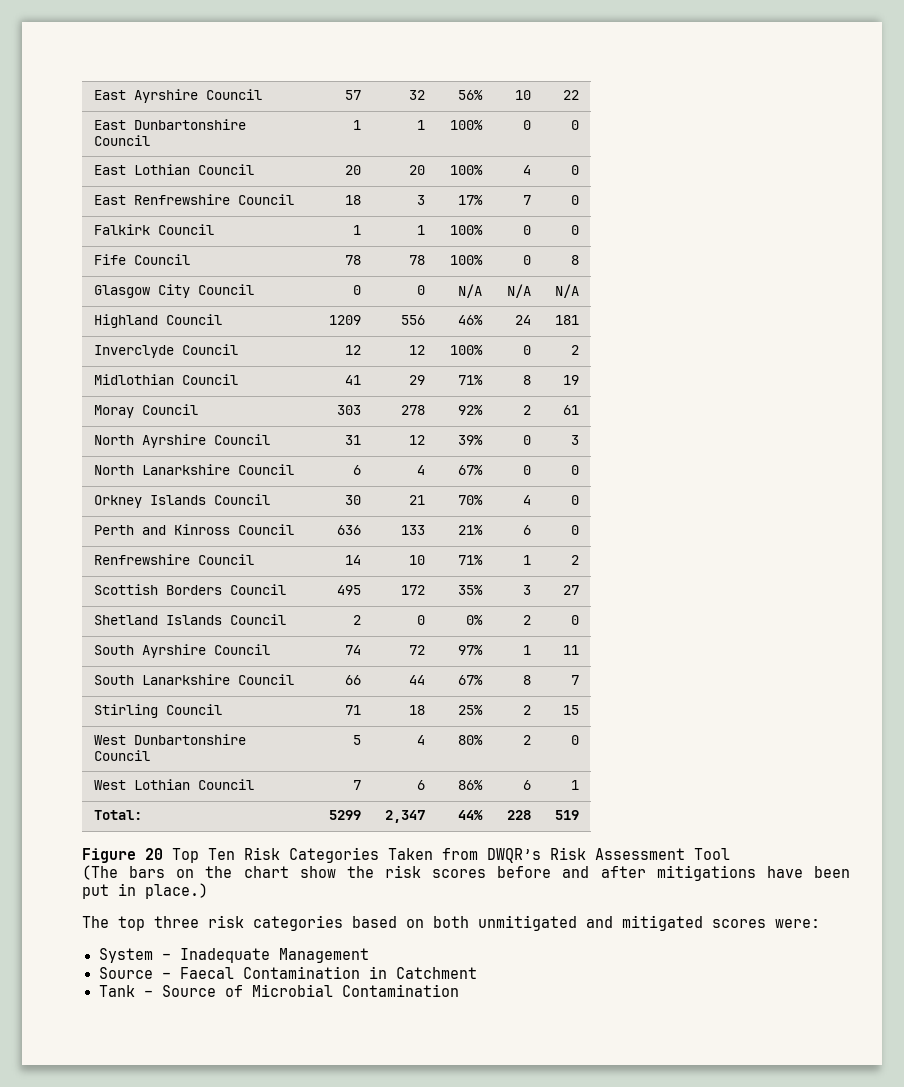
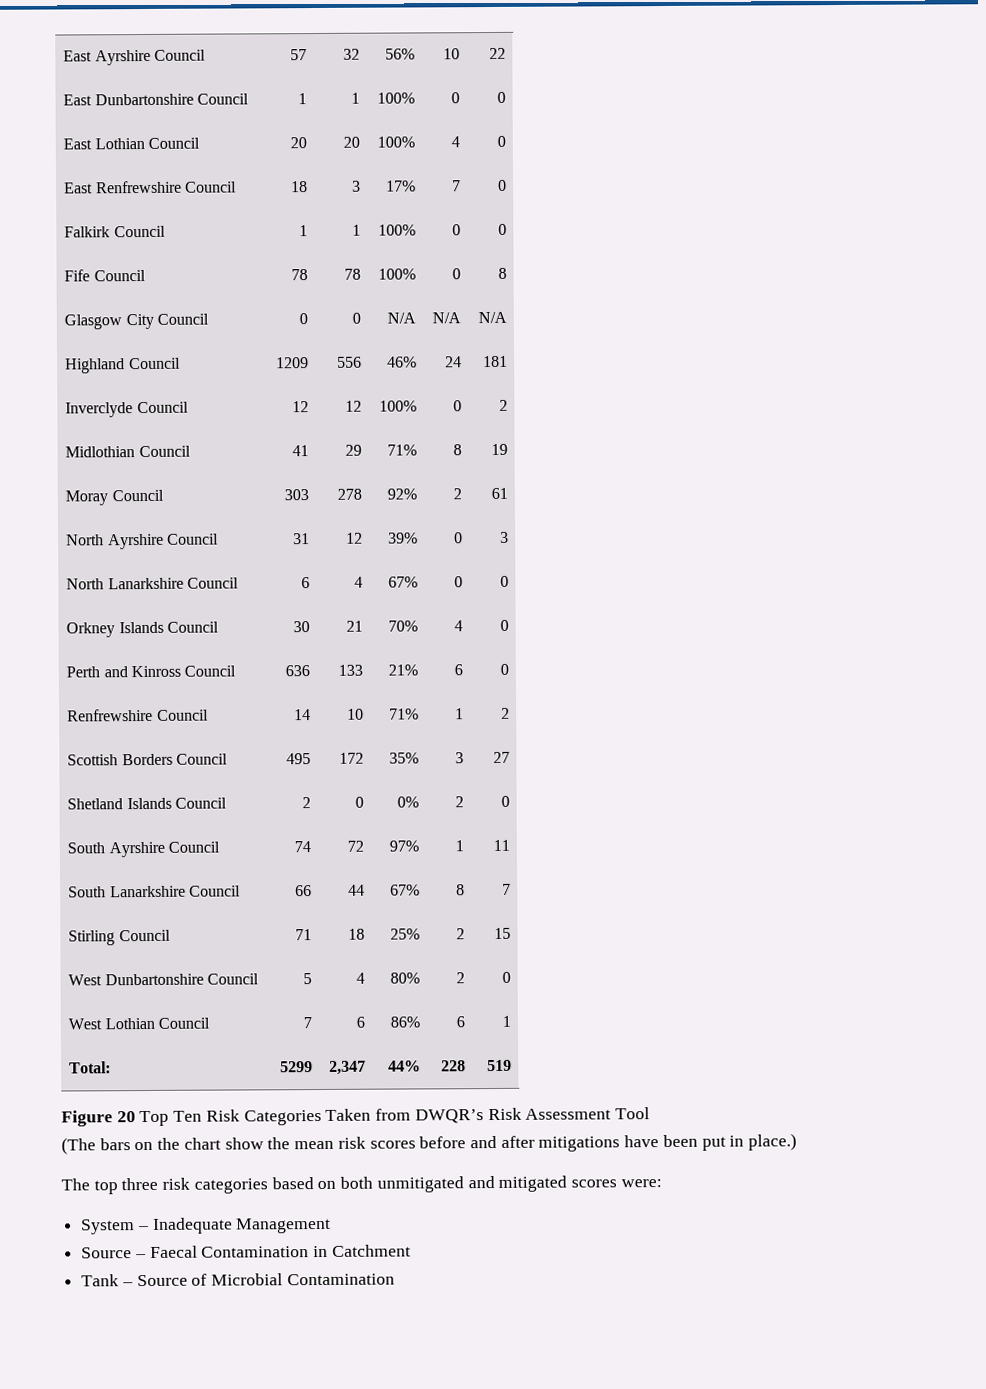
(374, 872) none -> [294,1140,335,1150] mean

